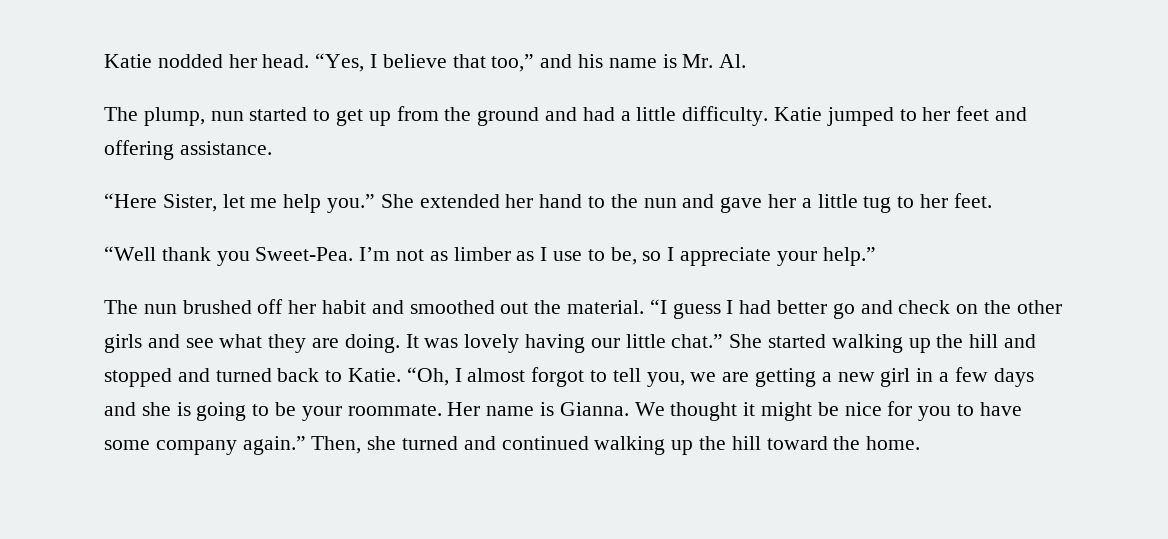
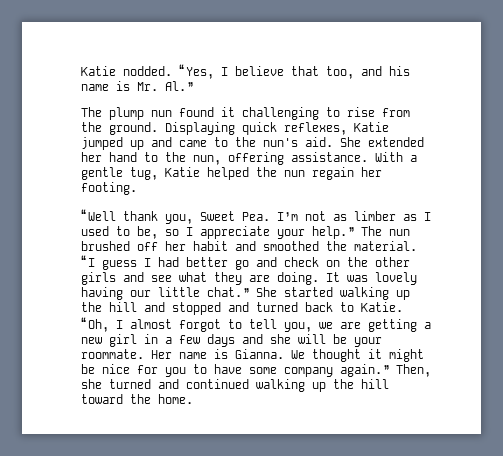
[104,54,310,68] Katie nodded her head. -> [81,66,172,76] Katie nodded.
[491,54,535,72] too,” -> [326,66,354,79] too,
[719,54,747,68] [104,106,1028,126] [104,140,272,160] [104,193,376,213] Al. // The plump, nun started to get up from the ground and had a little difficulty. Katie jumped to her feet and offering assistance. // “Here Sister, let me help you.” -> [165,81,193,91] [81,107,410,120] [81,122,389,135] [81,137,333,150] Al.” // The plump nun found it challenging to rise from the ground. Displaying quick reflexes, Katie jumped up and came to the nun's aid.
[643,193,992,213] nun and gave her a little tug to her feet. -> [193,152,417,165] [81,167,382,180] [81,182,137,195] nun, offering assistance. With a gentle tug, Katie helped the nun regain her footing.
[216,247,354,266] you Sweet-Pea. -> [165,211,270,224] you, Sweet Pea.
[553,251,583,261] use -> [81,226,109,236] used
(876, 256) // -> (354, 232) none
[500,302,529,314] out -> (319, 246) none
[176,402,270,421] is going to -> [298,334,326,344] will

